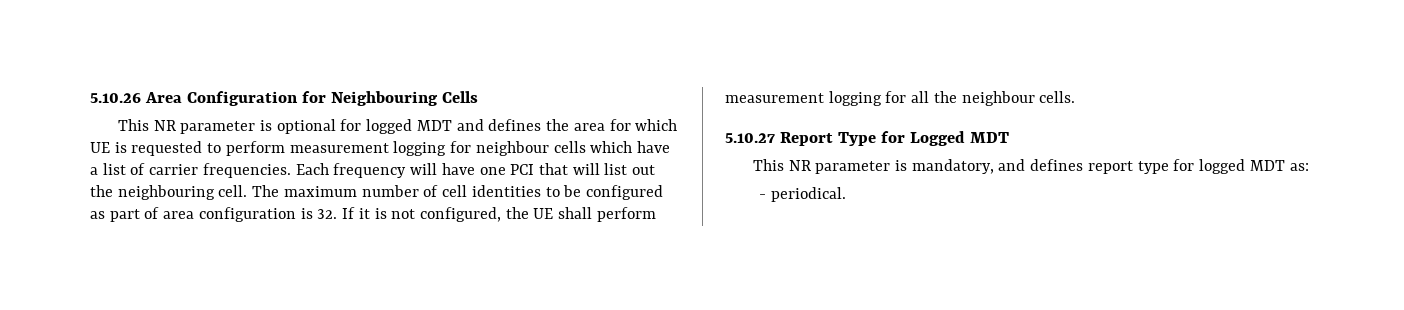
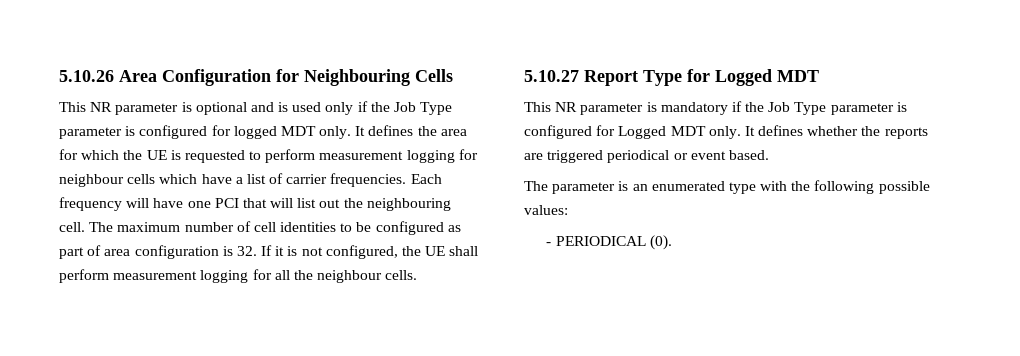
[340,119,484,134] for logged MDT and -> [250,101,453,115] [59,125,366,139] and is used only if the Job Type parameter is configured for logged MDT only. It
(678, 125) none -> [123,150,143,160] the
[911,159,1309,174] mandatory, and defines report type for logged MDT as: -> [660,101,907,115] [524,125,928,139] [524,150,769,163] [524,180,930,194] [524,205,568,215] mandatory if the Job Type parameter is configured for Logged MDT only. It defines whether the reports are triggered periodical or event based. // The parameter is an enumerated type with the following possible values:
[770,187,846,202] periodical. -> [555,235,672,250] PERIODICAL (0).

